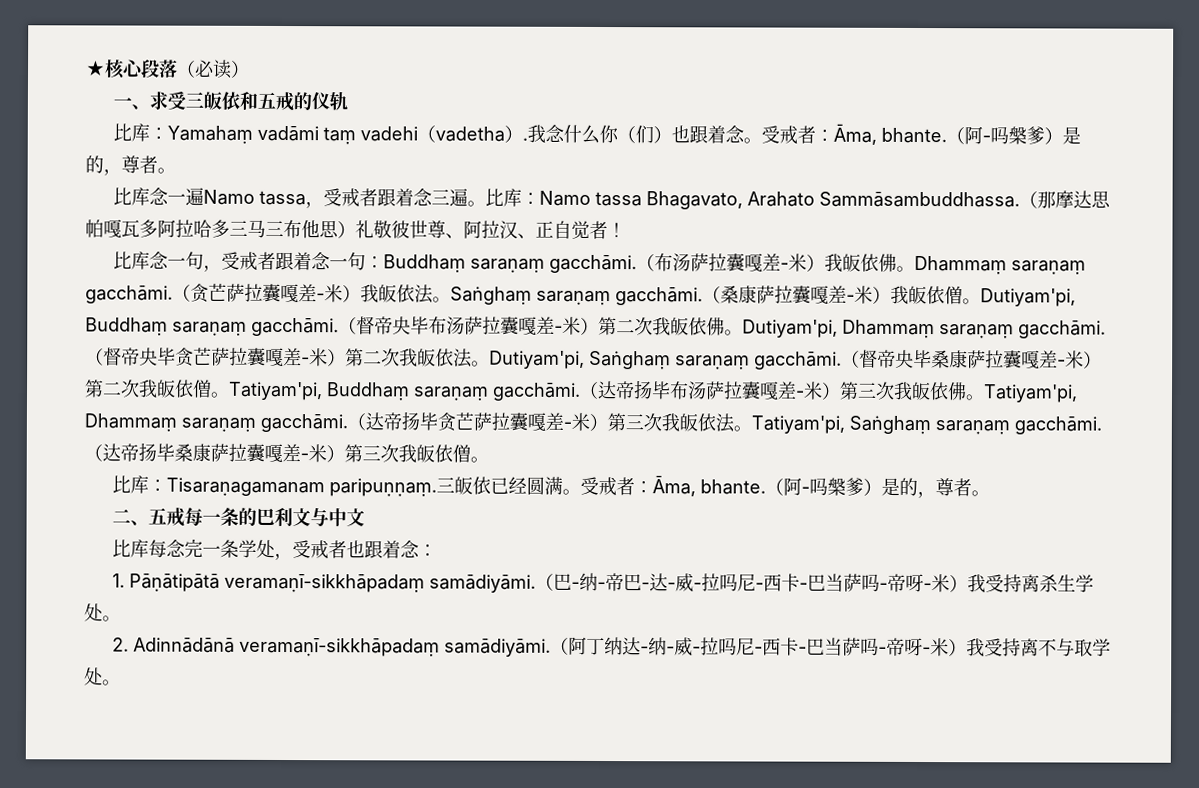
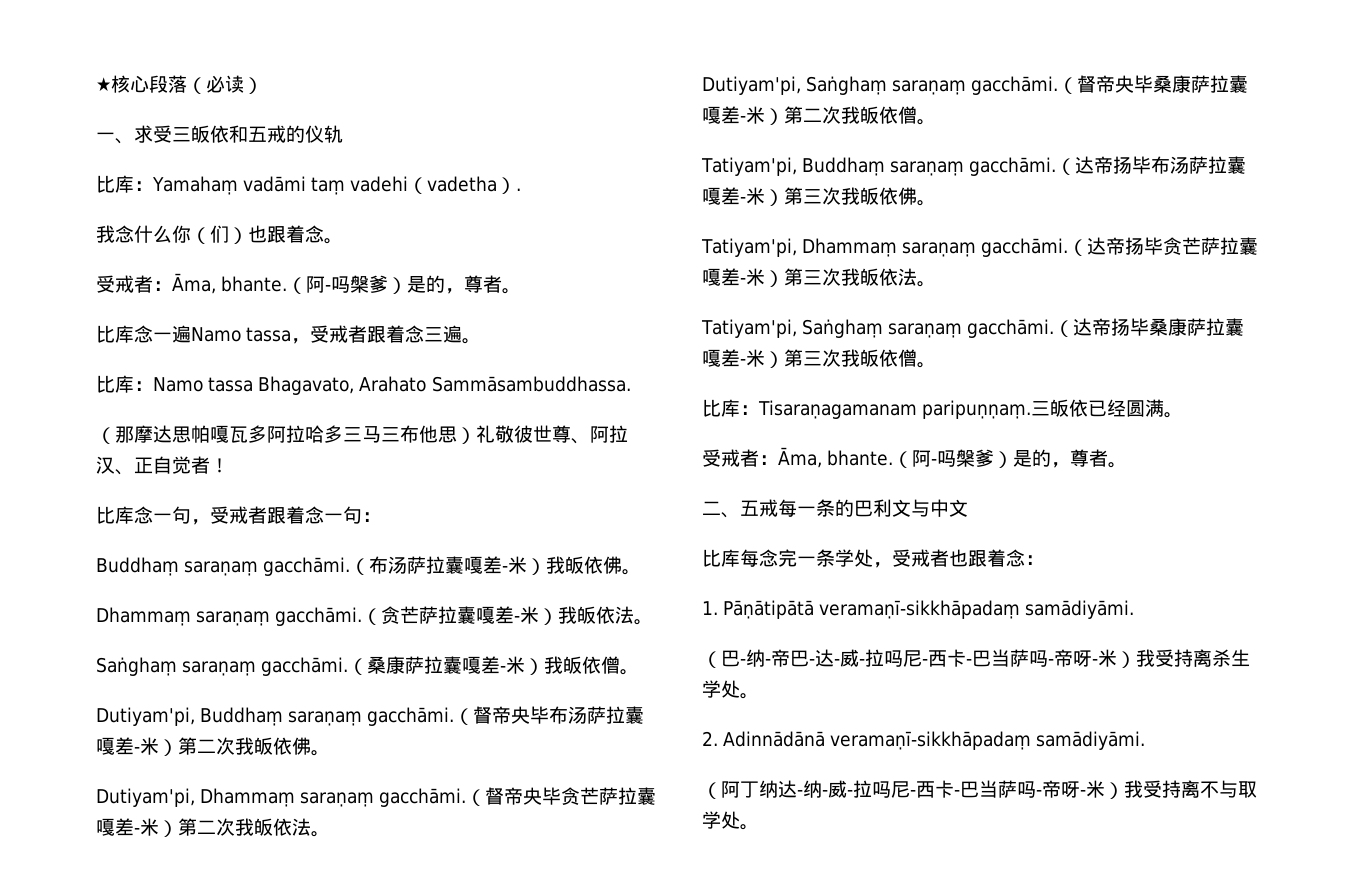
(528, 139) none -> (522, 189) //
(762, 140) none -> (343, 241) //
(486, 203) none -> (482, 341) //
(1020, 199) none -> (631, 384) //
(384, 262) none -> (381, 517) //
(915, 268) none -> (642, 572) //
(451, 299) none -> (654, 622) //
(981, 301) none -> (640, 672) //
(743, 332) none -> (330, 753) //
(490, 363) none -> (330, 834) //
(230, 394) none -> (936, 122) //
(985, 397) none -> (936, 203) //
(752, 428) none -> (936, 284) //
(581, 491) none -> (1184, 415) //
(536, 583) none -> (1135, 609) //
(551, 647) none -> (1146, 740) //

